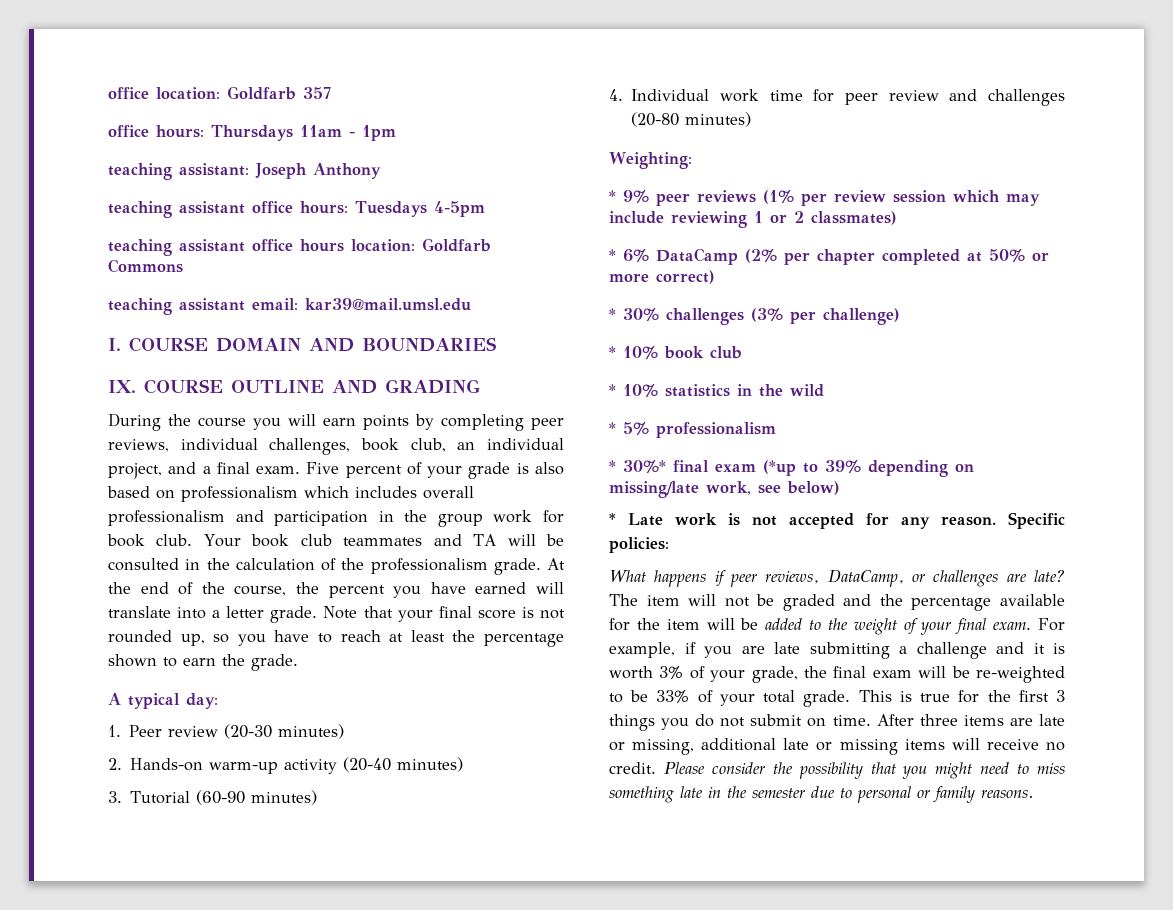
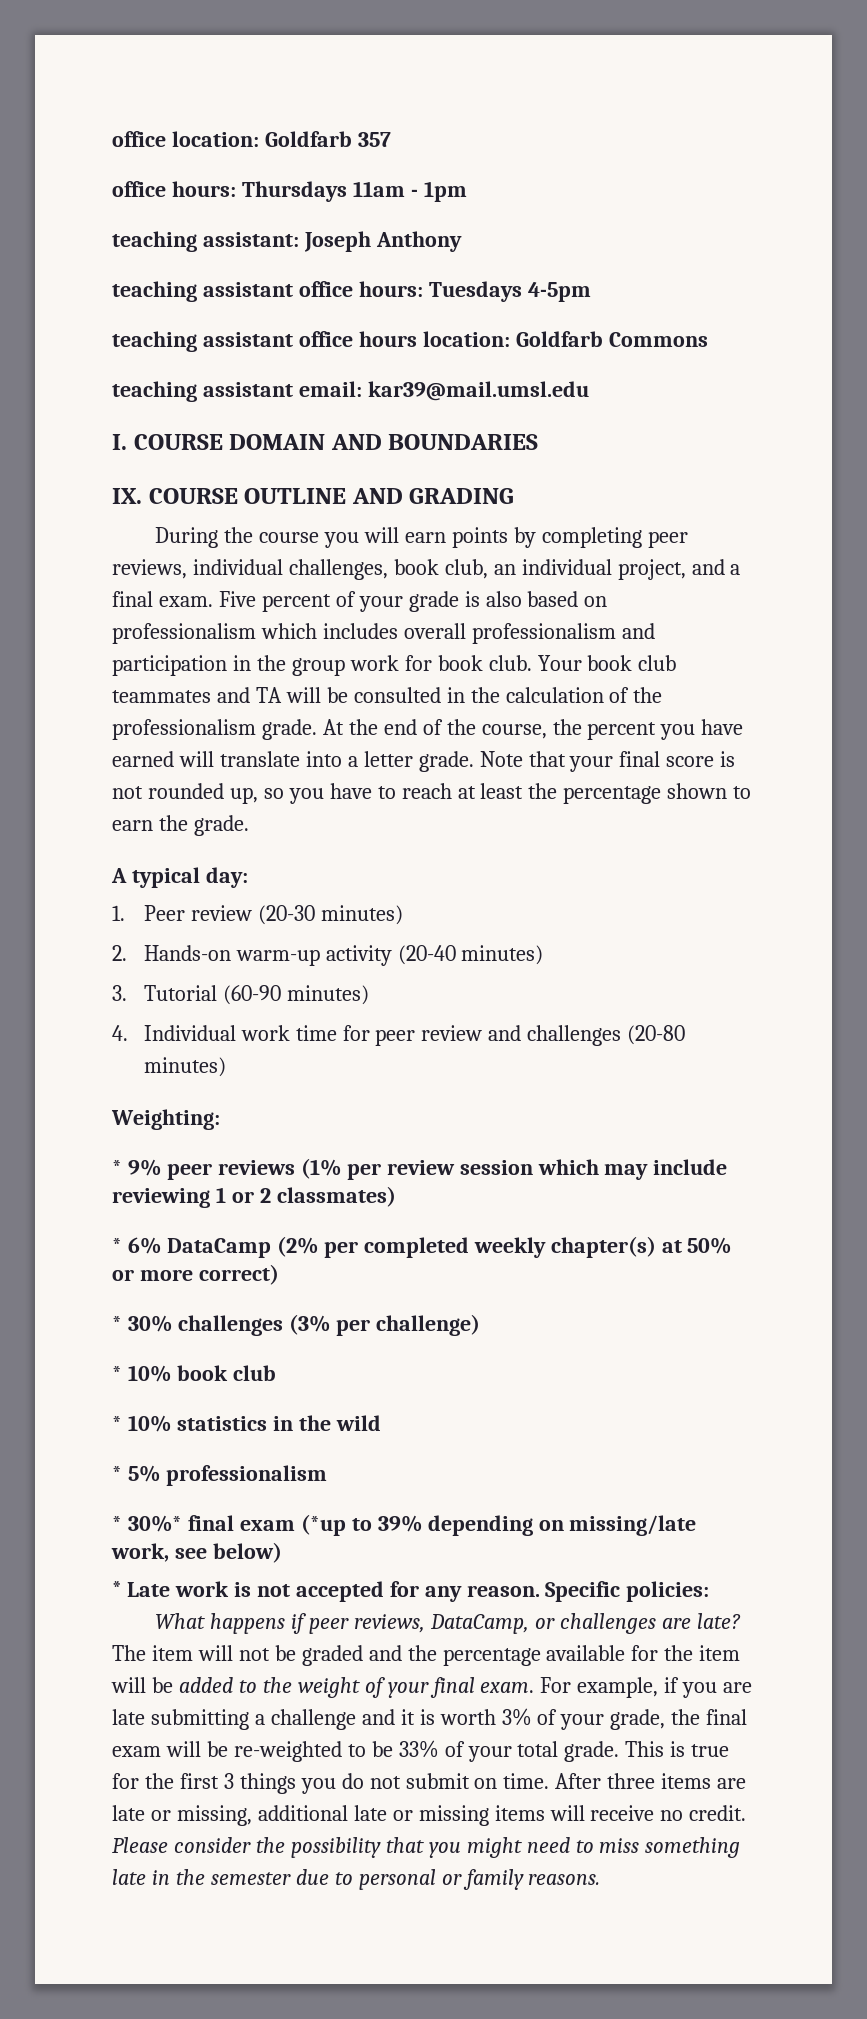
[817,249,960,265] chapter completed -> [363,1236,656,1258] completed weekly chapter(s)

